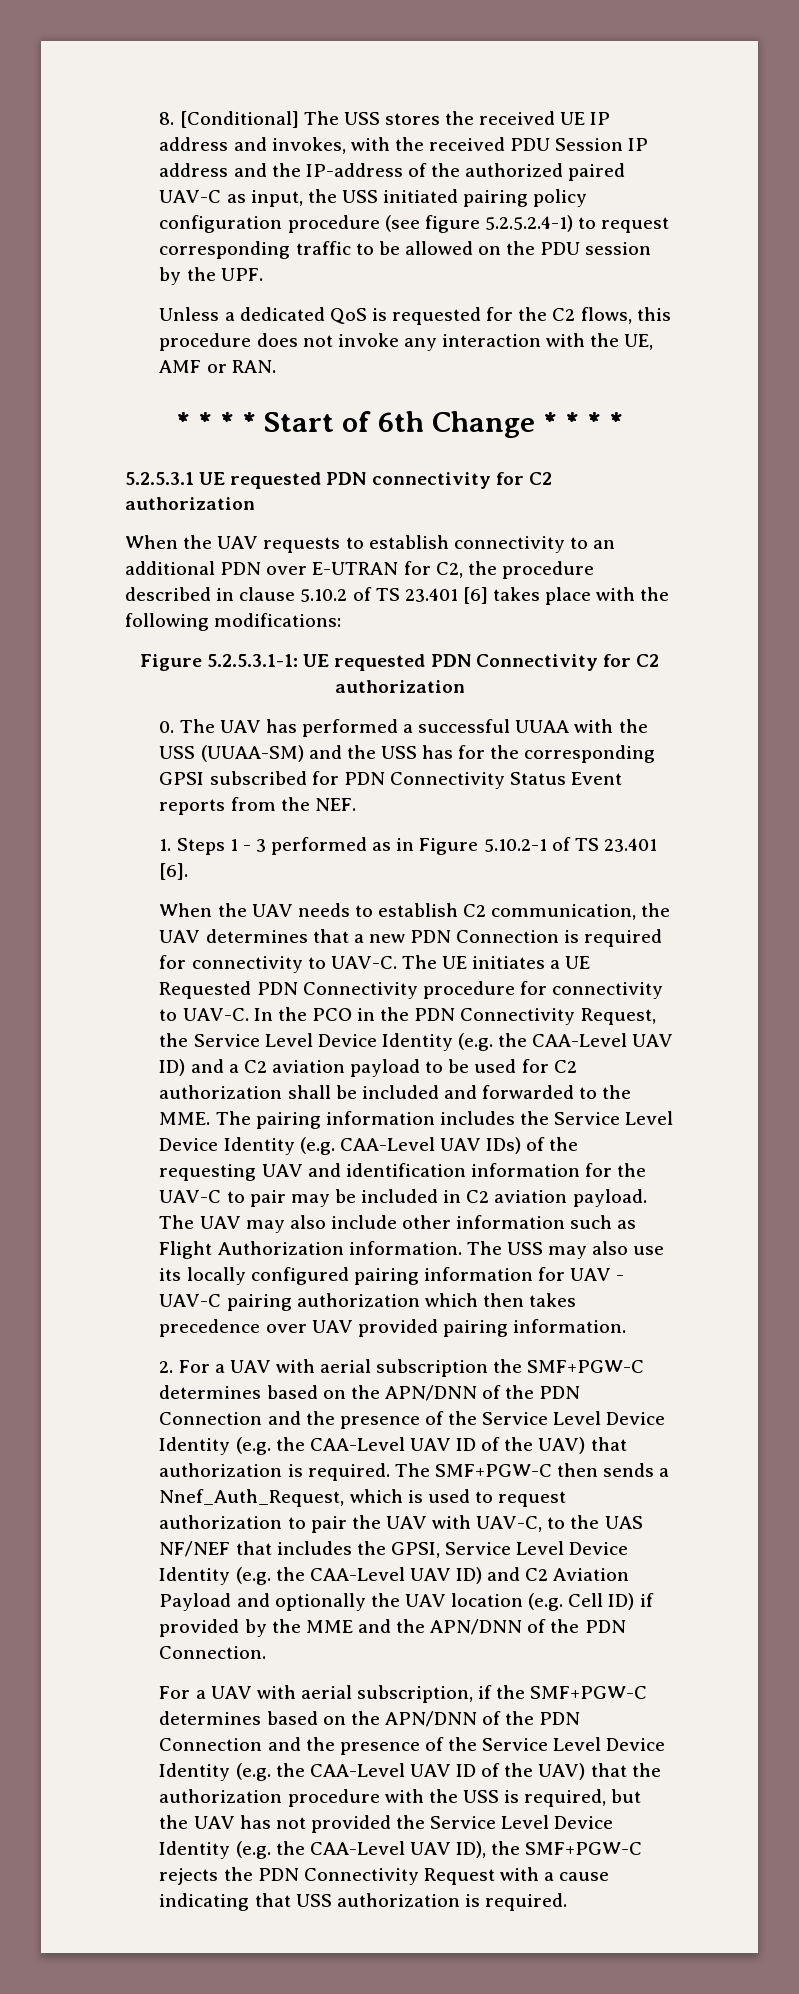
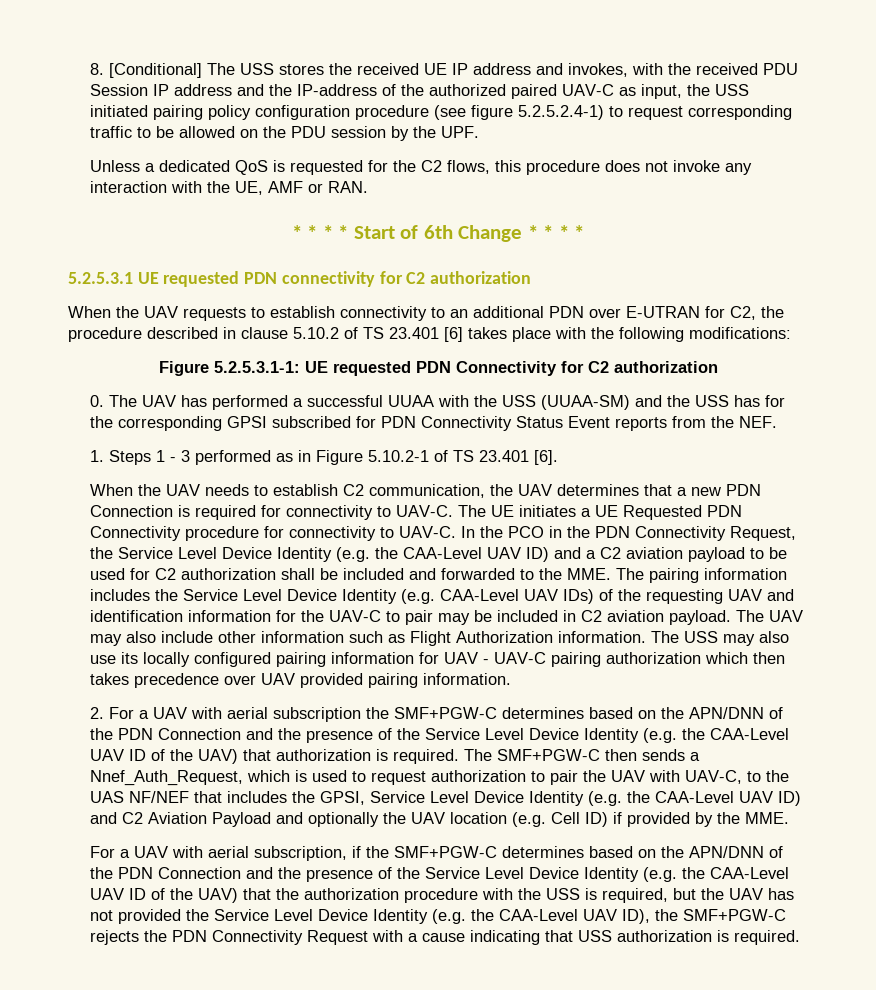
[305,1619,626,1635] [159,1646,267,1659] MME and the APN/DNN of the PDN Connection. -> [745,812,790,824] MME.

